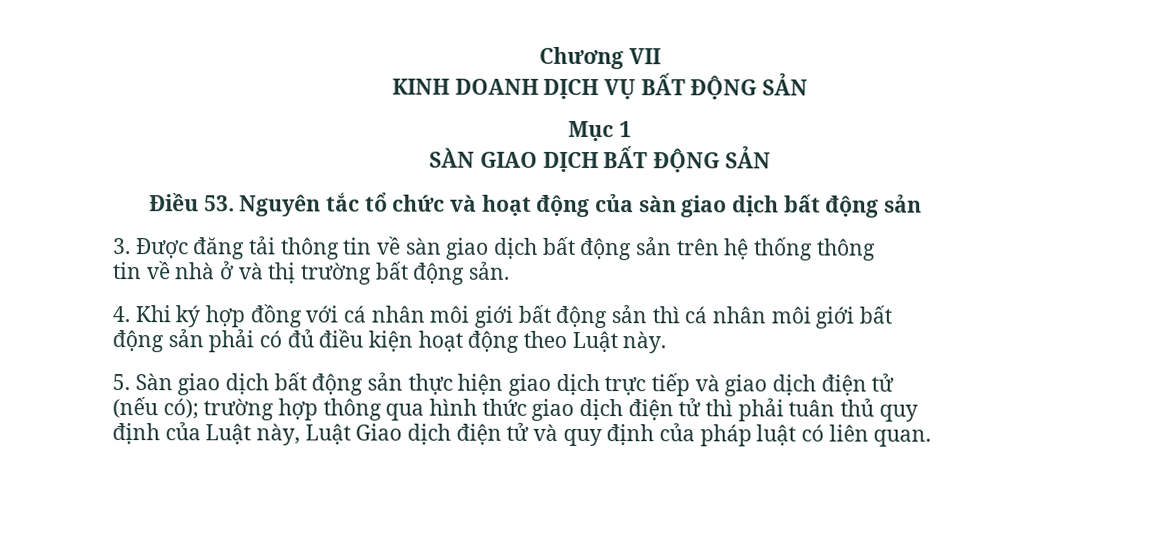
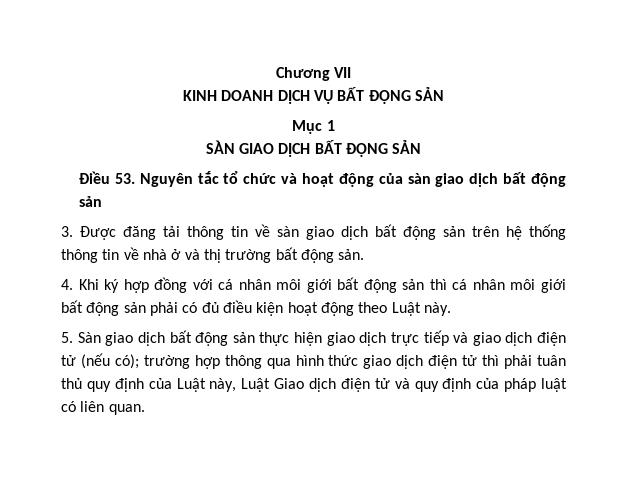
(876, 249) // -> (98, 256) none
(893, 314) // -> (83, 306) none
(895, 382) // -> (76, 360) none
(918, 413) // -> (111, 386) none

